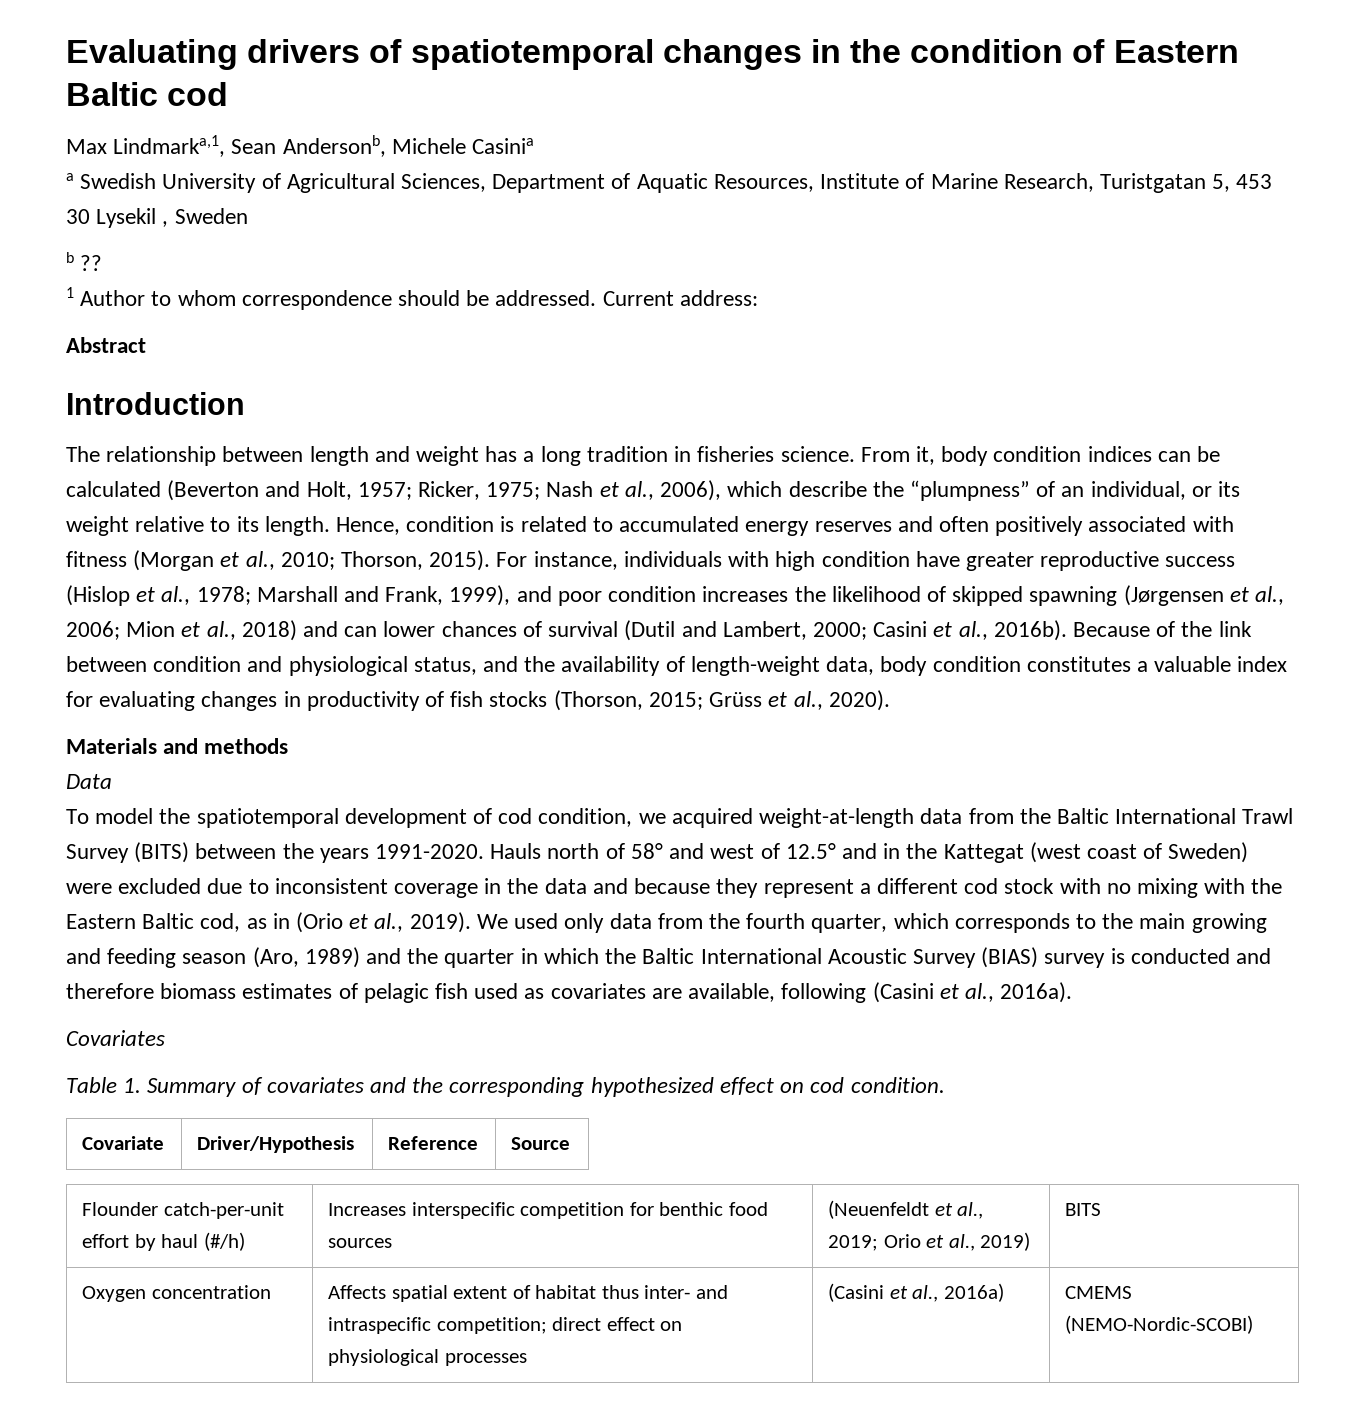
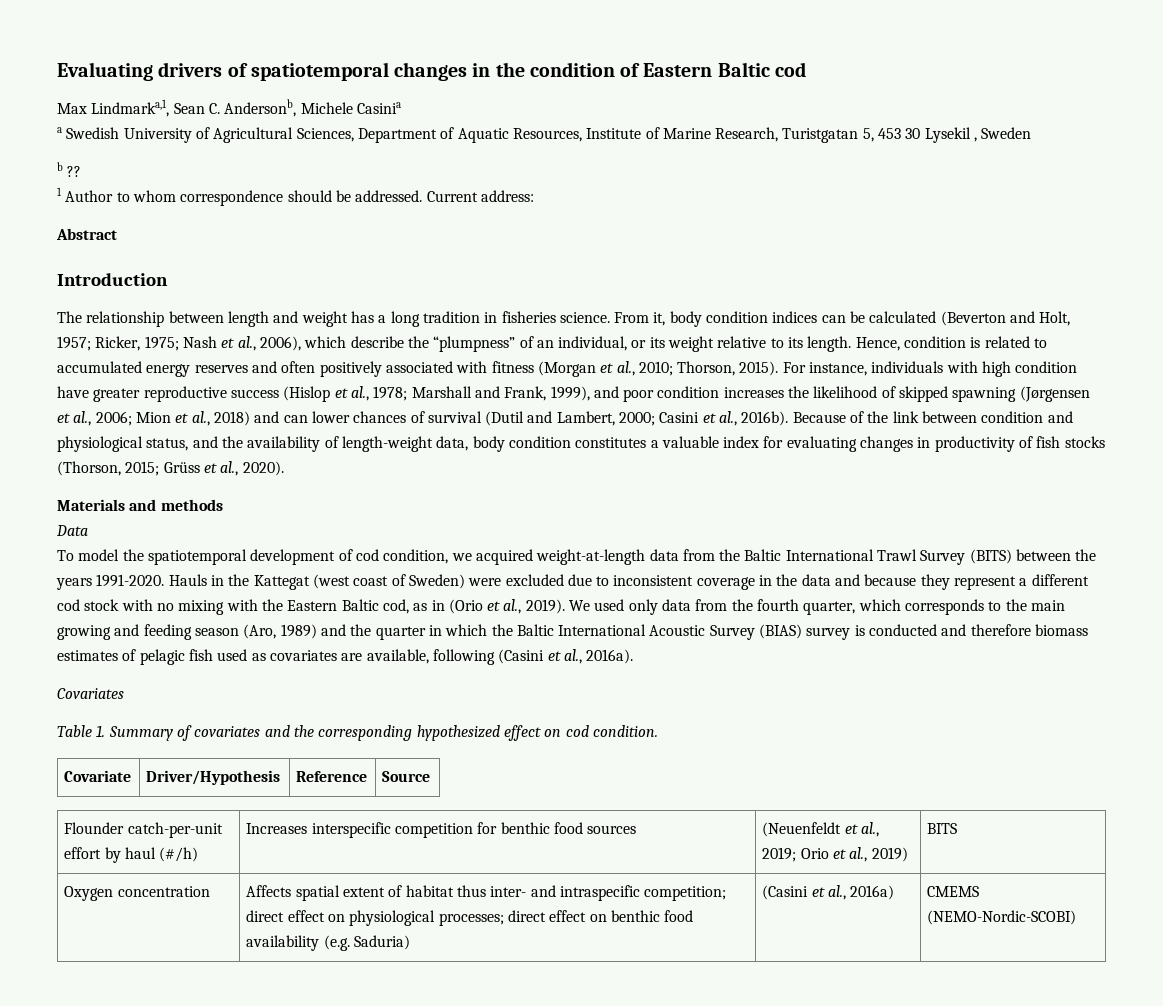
(277, 146) none -> [208,103,220,114] C.
[547,843,877,859] north of 58° and west of 12.5° and -> (207, 580) none
[444,1353,527,1366] processes -> [438,910,694,926] [246,935,410,951] processes; direct effect on benthic food availability (e.g. Saduria)

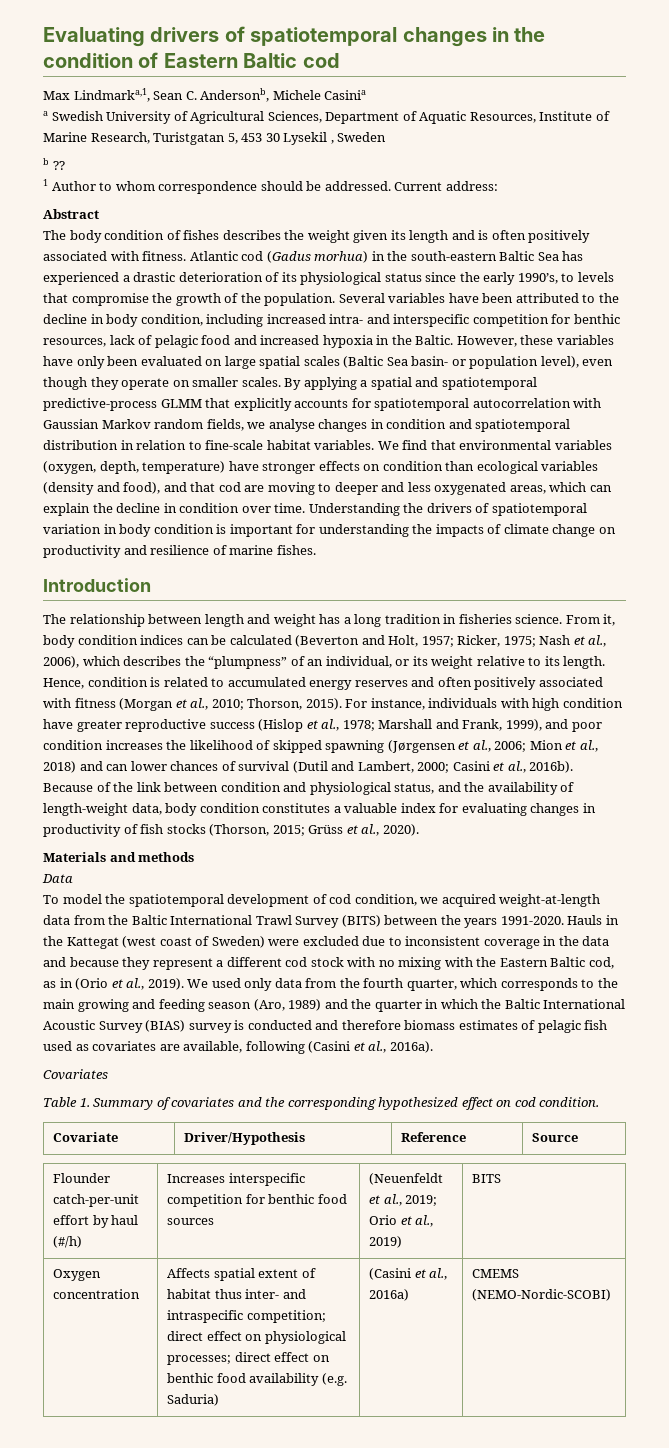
(117, 234) none -> [43,230,591,243] [43,251,584,263] [43,272,614,285] [43,293,619,306] [43,314,620,327] [43,335,614,348] [43,356,614,369] [43,377,537,390] [43,398,602,411] [43,419,571,432] [43,440,612,450] [43,461,599,474] [43,482,612,495] [43,503,587,516] [43,524,616,537] [43,545,316,558] // The body condition of fishes describes the weight given its length and is often positively associated with fitness. Atlantic cod (Gadus morhua) in the south-eastern Baltic Sea has experienced a drastic deterioration of its physiological status since the early 1990’s, to levels that compromise the growth of the population. Several variables have been attributed to the decline in body condition, including increased intra- and interspecific competition for benthic resources, lack of pelagic food and increased hypoxia in the Baltic. However, these variables have only been evaluated on large spatial scales (Baltic Sea basin- or population level), even though they operate on smaller scales. By applying a spatial and spatiotemporal predictive-process GLMM that explicitly accounts for spatiotemporal autocorrelation with Gaussian Markov random fields, we analyse changes in condition and spatiotemporal distribution in relation to fine-scale habitat variables. We find that environmental variables (oxygen, depth, temperature) have stronger effects on condition than ecological variables (density and food), and that cod are moving to deeper and less oxygenated areas, which can explain the decline in condition over time. Understanding the drivers of spatiotemporal variation in body condition is important for understanding the impacts of climate change on productivity and resilience of marine fishes.
[350,336,404,348] describe -> [123,656,182,666] describes

